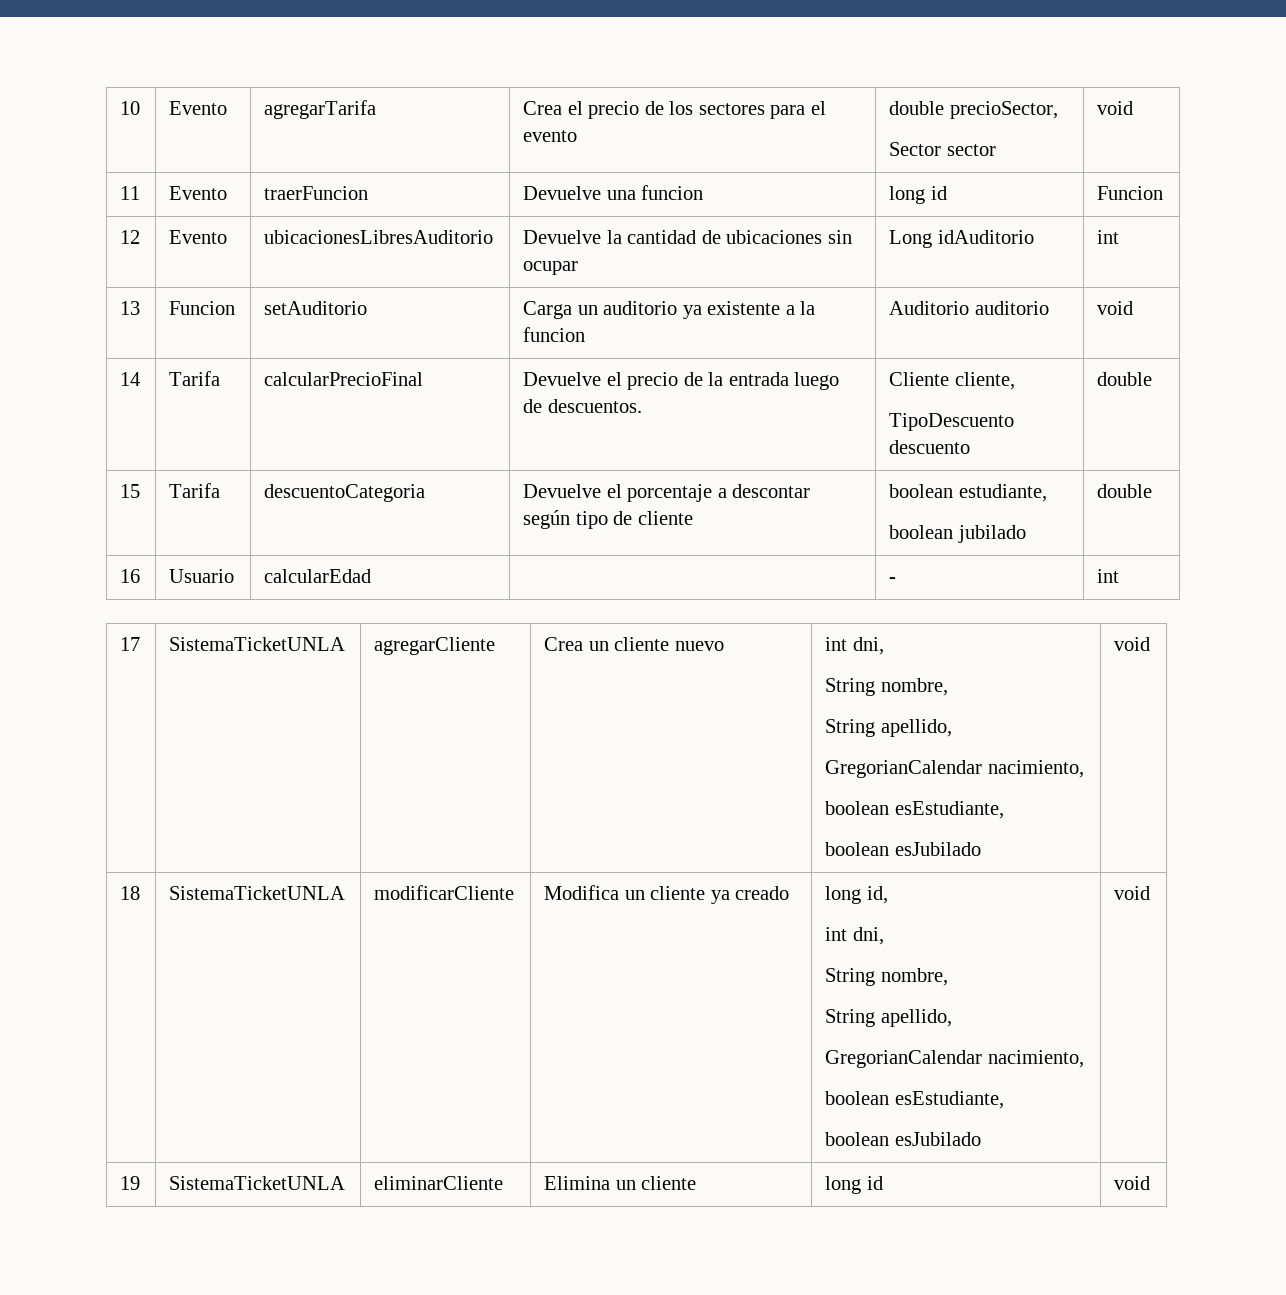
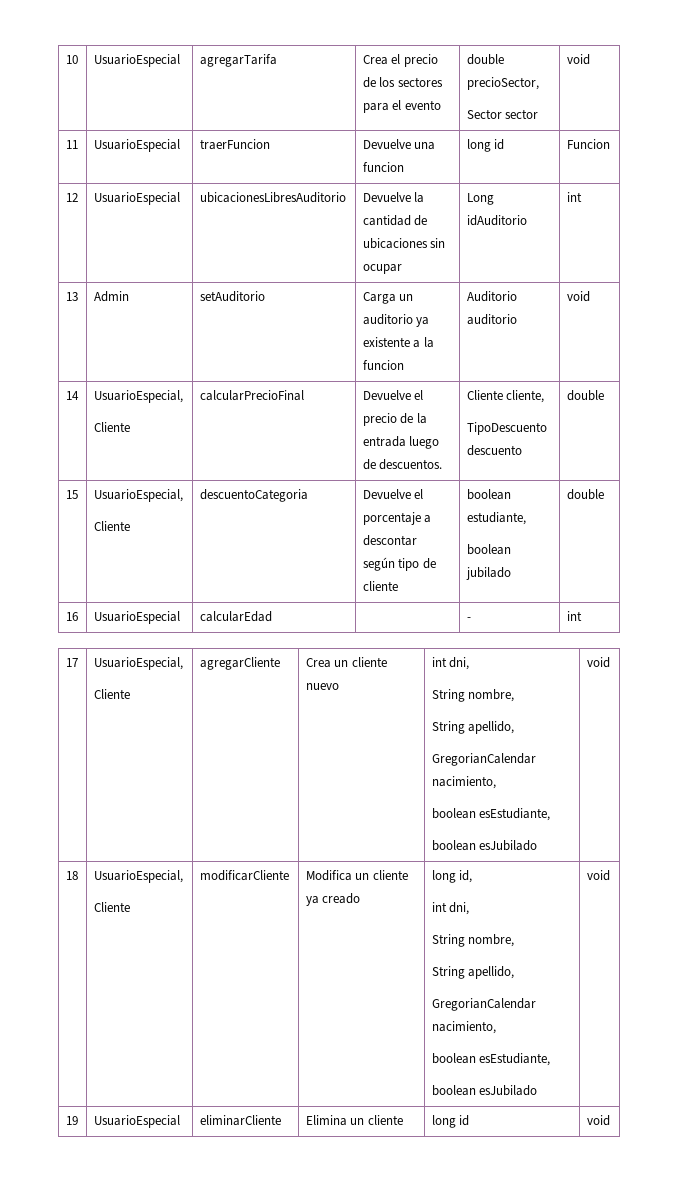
[169,101,228,115] Evento -> [93,54,180,67] UsuarioEspecial
[169,186,228,200] Evento -> [93,139,180,152] UsuarioEspecial
[169,230,228,244] Evento -> [93,192,180,205] UsuarioEspecial
[169,301,236,315] Funcion -> [93,291,129,302] Admin
[169,371,221,386] Tarifa -> [93,390,183,403] [93,422,130,432] UsuarioEspecial, // Cliente
[169,483,221,498] Tarifa -> [93,489,183,502] [93,521,130,531] UsuarioEspecial, // Cliente
[169,569,235,583] Usuario -> [93,611,180,624] UsuarioEspecial
[169,637,346,651] SistemaTicketUNLA -> [93,657,183,670] [93,689,130,699] UsuarioEspecial, // Cliente
[169,886,346,900] SistemaTicketUNLA -> [93,870,183,883] [93,902,130,912] UsuarioEspecial, // Cliente
[169,1176,346,1190] SistemaTicketUNLA -> [93,1115,180,1128] UsuarioEspecial

